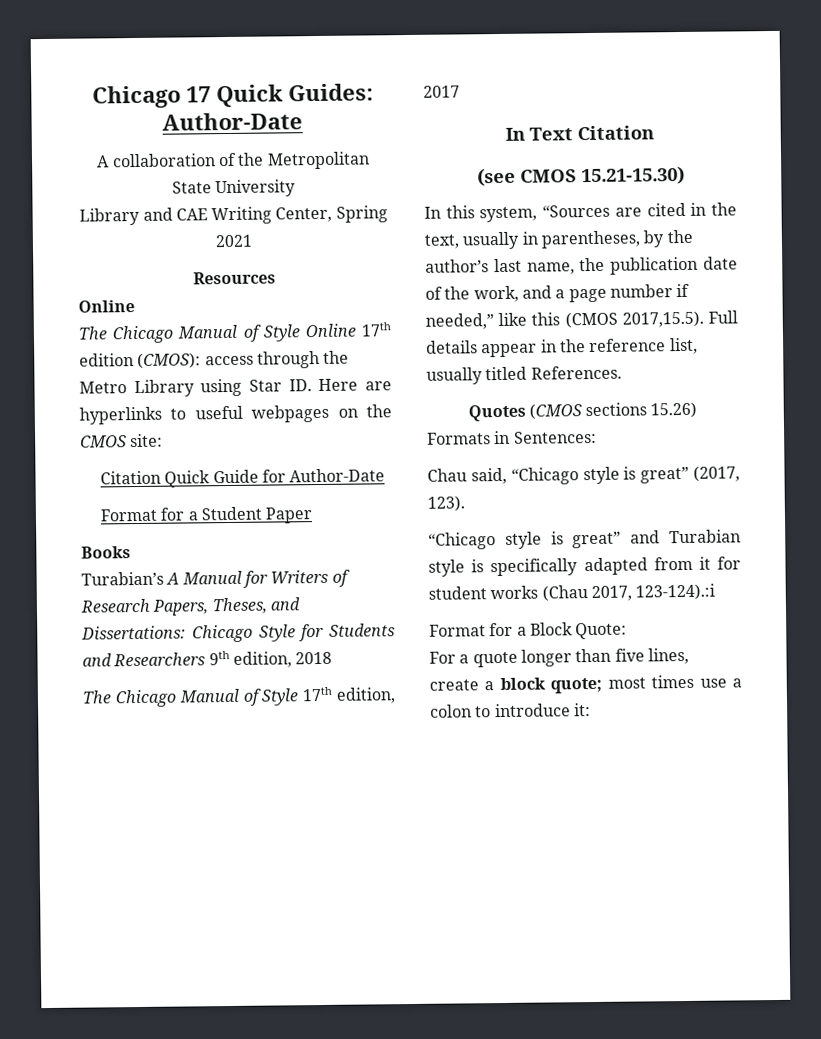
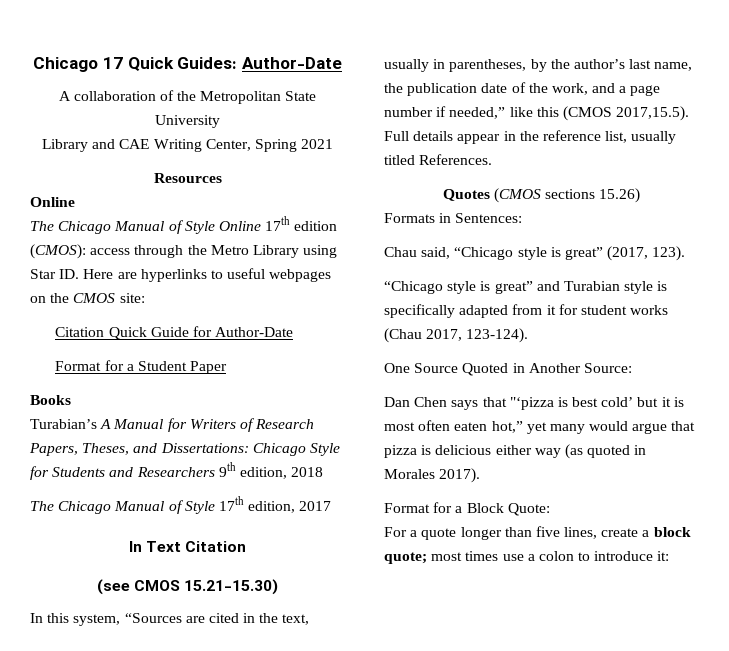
[635,583,716,601] 123-124).:i -> [466,328,529,343] [384,363,632,376] [384,397,684,410] [384,420,696,434] [384,444,647,459] [384,468,481,483] 123-124). // One Source Quoted in Another Source: // Dan Chen says that "‘pizza is best cold’ but it is most often eaten hot,” yet many would argue that pizza is delicious either way (as quoted in Morales 2017).

